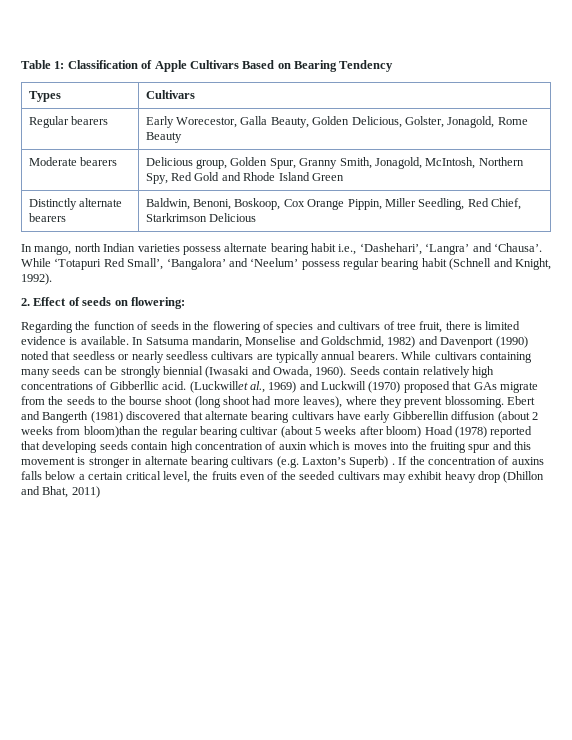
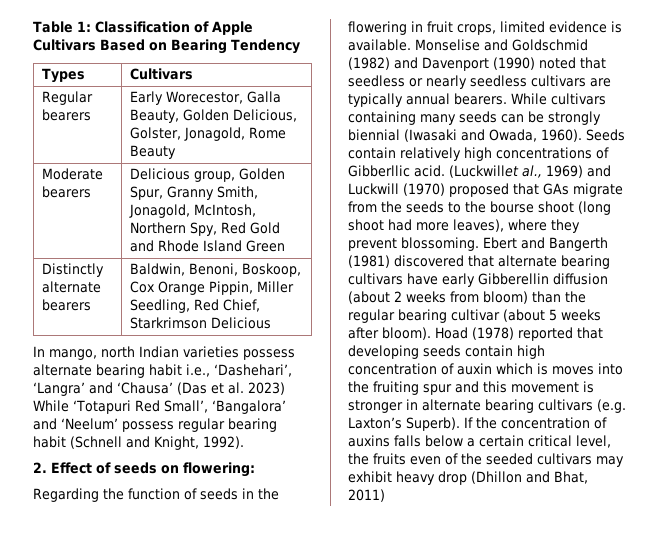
[493,243,542,252] ‘Chausa’. -> [117,382,285,395] ‘Chausa’ (Das et al. 2023)
[263,321,521,333] [21,336,416,348] of species and cultivars of tree fruit, there is limited evidence is available. In Satsuma mandarin, Monselise and Goldschmid, 1982) -> [411,21,622,35] [348,39,588,51] [348,57,390,70] in fruit crops, limited evidence is available. Monselise and Goldschmid (1982)
[83,426,141,438] bloom)than -> [483,291,561,304] bloom) than
[386,426,422,438] bloom) -> [382,327,431,340] bloom).
[349,456,395,468] Superb) . -> [406,417,460,431] Superb).

